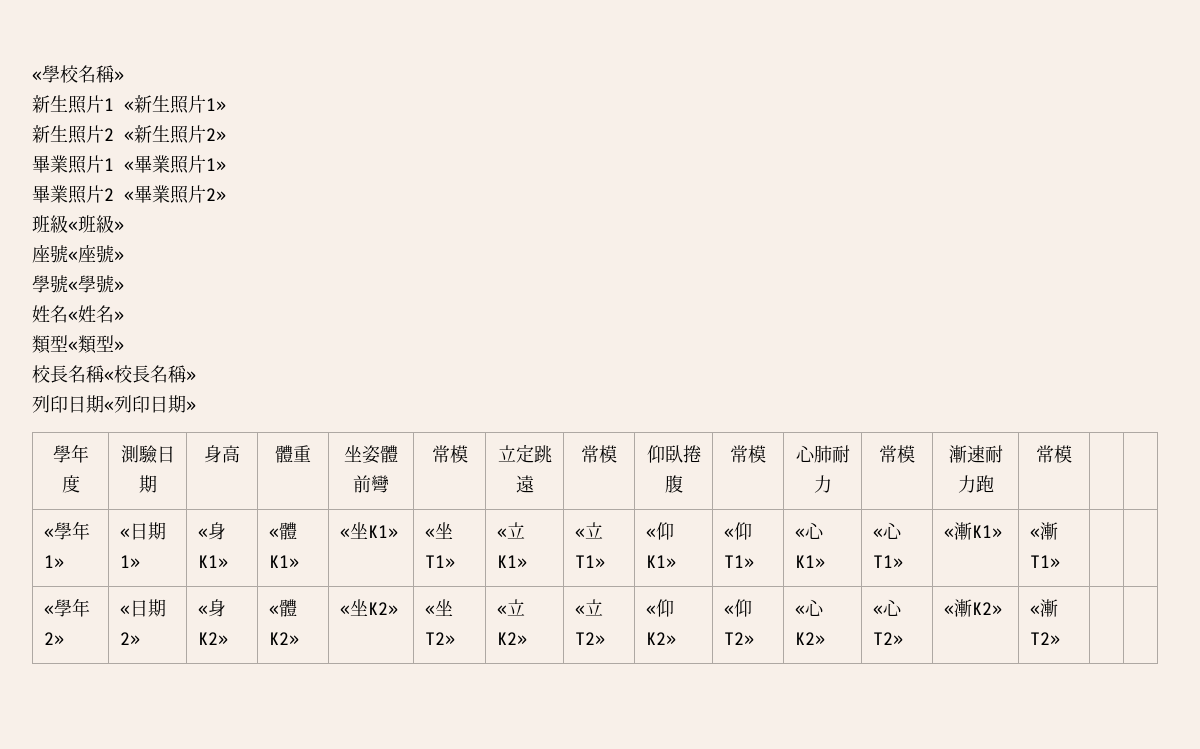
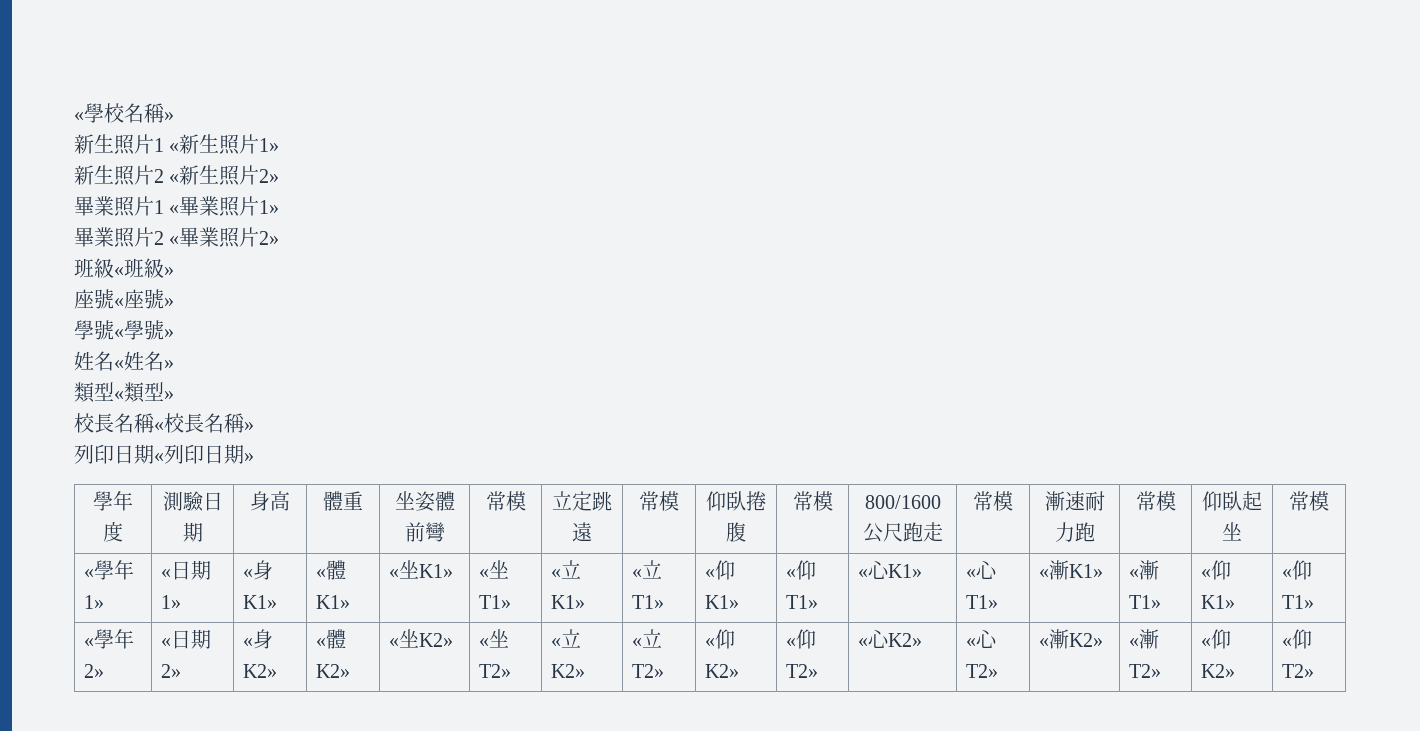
[795,445,850,463] [813,475,832,493] 心肺耐力 -> [864,495,941,509] [862,522,943,543] 800/1600公尺跑走
(1072, 454) | -> [1202,491,1262,511] [1222,522,1242,541] [1289,491,1329,511] 仰臥起坐 | 常模
(1061, 561) | -> [1201,560,1232,580] [1201,595,1236,609] [1282,560,1313,580] [1282,595,1315,609] «仰K1» | «仰T1»
(1061, 638) | -> [1201,629,1232,649] [1201,664,1236,678] [1282,629,1313,649] [1282,664,1315,678] «仰K2» | «仰T2»

